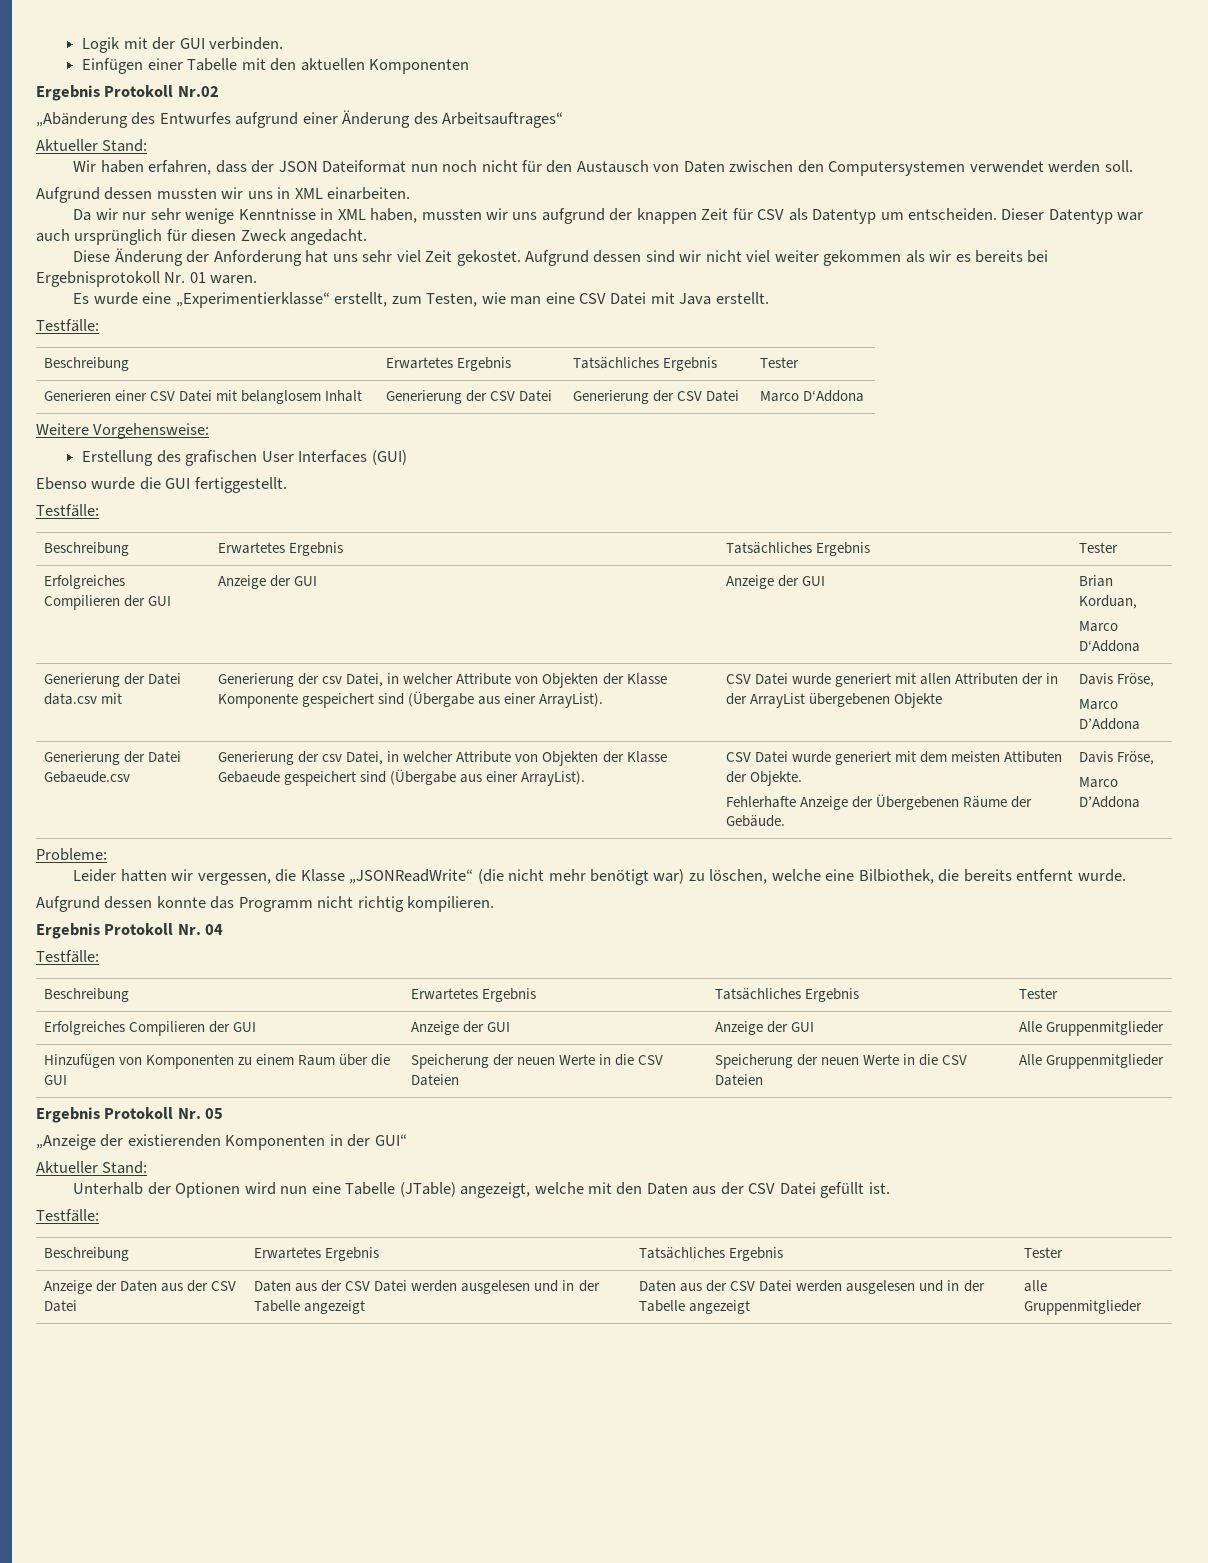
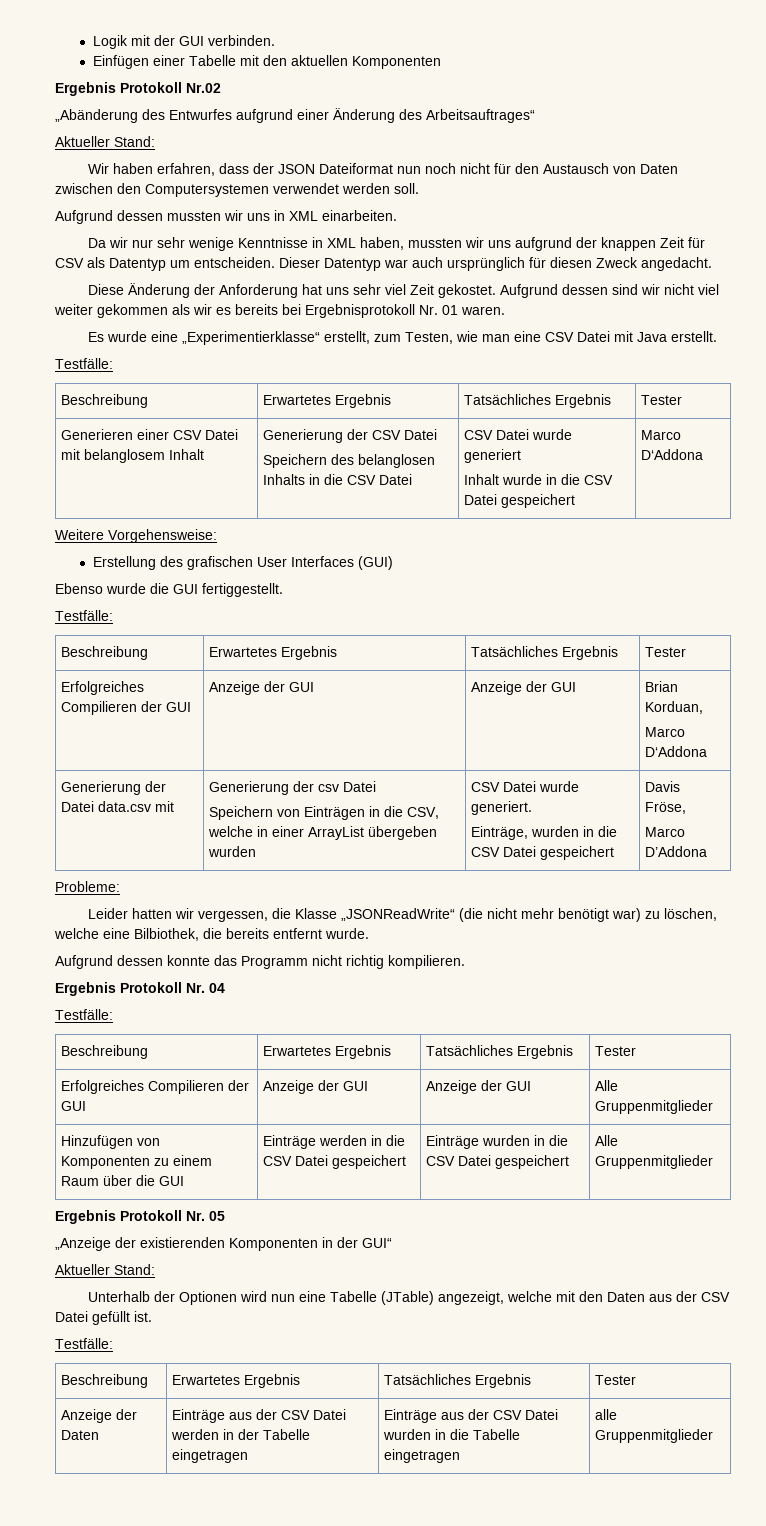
[573,390,740,404] | Generierung der CSV Datei -> [263,454,436,468] [263,474,413,485] [464,429,573,440] [464,449,522,463] [464,474,614,485] [464,494,576,508] // Speichern des belanglosen Inhalts in die CSV Datei | CSV Datei wurde generiert // Inhalt wurde in die CSV Datei gespeichert
[346,673,667,688] [218,691,604,708] [726,673,1059,687] [726,693,943,708] [1079,673,1155,687] [1079,699,1119,710] [1079,718,1141,730] [44,751,182,765] [44,771,131,783] [218,751,667,766] [218,769,586,786] [726,751,1063,765] [726,771,803,786] [726,794,1033,810] [726,815,786,827] Datei, in welcher Attribute von Objekten der Klasse Komponente gespeichert sind (Übergabe aus einer ArrayList). | CSV Datei wurde generiert mit allen Attributen der in der ArrayList übergebenen Objekte | Davis Fröse, // Marco D’Addona // Generierung der Datei Gebaeude.csv | Generierung der csv Datei, in welcher Attribute von Objekten der Klasse Gebaeude gespeichert sind (Übergabe aus einer ArrayList). | CSV Datei wurde generiert mit dem meisten Attibuten der Objekte. // Fehlerhafte Anzeige der Übergebenen Räume der Gebäude. -> [343,781,377,792] [209,806,440,820] [208,826,438,840] [208,846,257,857] [471,781,580,792] [471,801,533,815] [471,826,618,840] [471,846,615,860] Datei // Speichern von Einträgen in die CSV, welche in einer ArrayList übergeben wurden | CSV Datei wurde generiert. // Einträge, wurden in die CSV Datei gespeichert
[411,1054,664,1069] [411,1074,460,1086] [715,1054,968,1069] [715,1074,764,1086] Speicherung der neuen Werte in die CSV Dateien | Speicherung der neuen Werte in die CSV Dateien -> [263,1135,406,1149] [263,1155,407,1169] [426,1135,569,1149] [426,1155,570,1169] Einträge werden in die CSV Datei gespeichert | Einträge wurden in die CSV Datei gespeichert
[161,1280,237,1292] [44,1300,78,1312] [254,1280,600,1294] [254,1300,366,1314] [639,1280,985,1294] [639,1300,751,1314] aus der CSV Datei | Daten aus der CSV Datei werden ausgelesen und in der Tabelle angezeigt | Daten aus der CSV Datei werden ausgelesen und in der Tabelle angezeigt -> [172,1409,347,1423] [171,1429,311,1440] [172,1449,249,1463] [384,1409,559,1423] [383,1429,521,1440] [384,1449,461,1463] | Einträge aus der CSV Datei werden in der Tabelle eingetragen | Einträge aus der CSV Datei wurden in die Tabelle eingetragen

